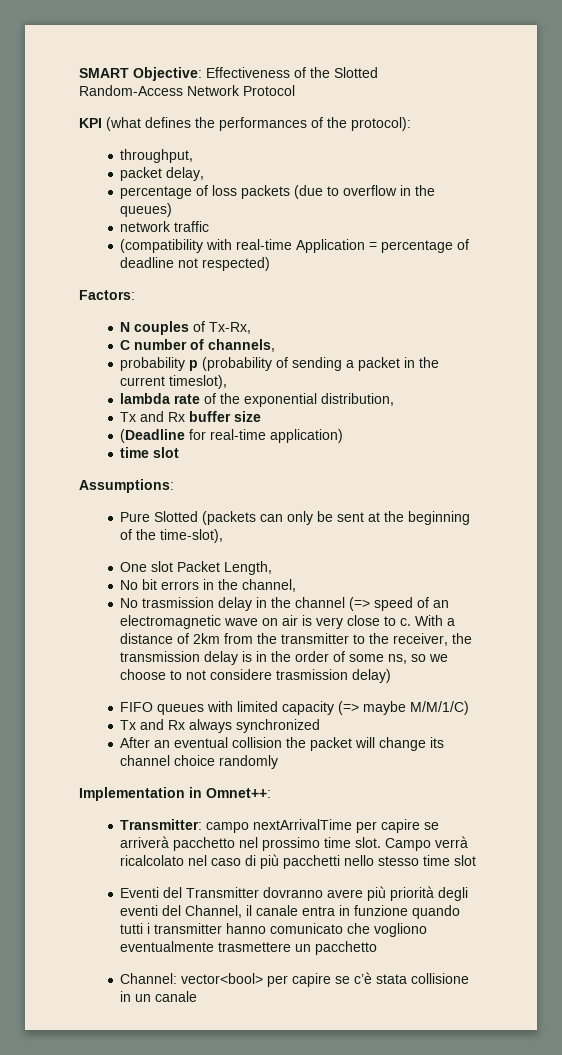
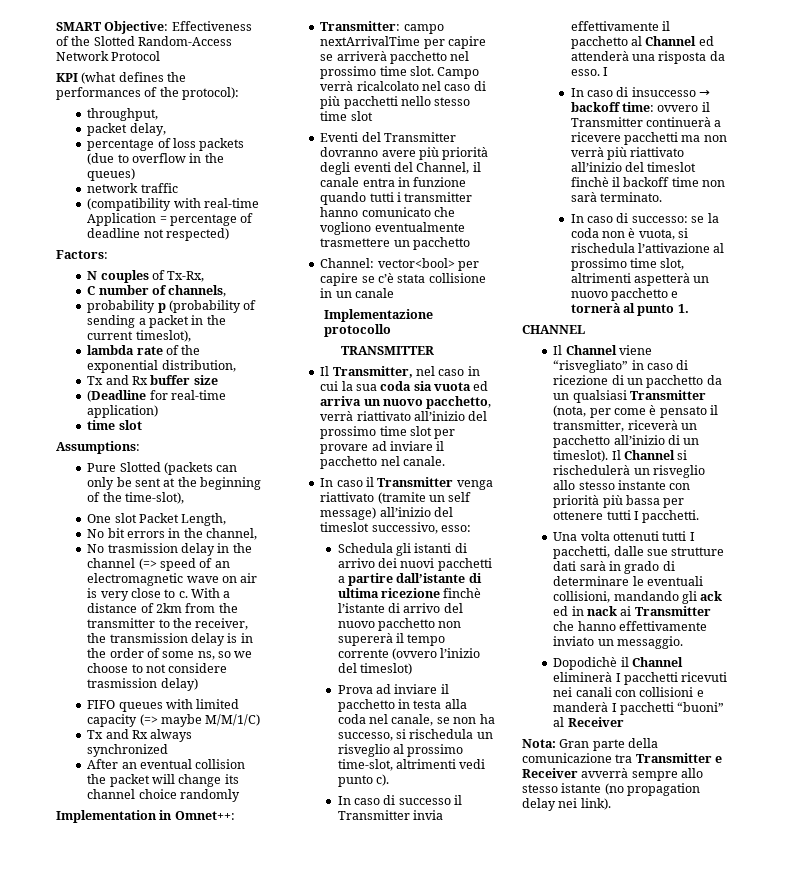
(198, 996) none -> [323,309,433,322] [323,324,391,337] [341,346,435,355] [320,366,480,378] [320,381,489,391] [320,396,492,409] [320,411,488,421] [320,426,456,439] [320,441,445,454] [320,456,445,469] [320,477,493,490] [320,492,472,504] [320,507,453,520] [320,522,471,534] [337,543,467,556] [337,558,492,571] [337,573,482,586] [337,588,482,598] [337,603,463,613] [337,618,462,631] [337,633,446,646] [337,648,481,660] [337,663,413,675] [337,684,449,694] [337,699,467,712] [337,714,495,726] [337,729,493,741] [337,744,464,757] [337,759,486,771] [337,774,390,787] [337,795,463,805] [337,810,444,820] [570,21,671,31] [570,36,714,49] [570,51,725,64] [570,67,609,76] [570,87,711,97] [570,102,710,112] [570,117,722,127] [570,132,727,145] [570,147,685,160] [570,162,697,172] [570,177,726,187] [570,192,663,202] [570,213,719,223] [570,228,689,240] [570,243,725,253] [570,258,685,271] [570,273,710,286] [570,288,679,301] [570,303,689,316] [522,325,585,334] [553,345,652,355] [553,360,689,373] [553,375,722,388] [553,390,706,403] [553,405,719,418] [553,420,697,432] [553,435,700,448] [553,450,688,462] [553,465,705,478] [553,480,691,490] [553,495,685,508] [553,510,700,523] [553,531,695,541] [553,546,725,559] [553,561,675,574] [553,576,703,586] [553,591,723,604] [553,606,711,616] [553,621,707,631] [553,636,683,649] [553,657,683,670] [553,672,728,685] [553,687,704,697] [553,702,725,715] [553,717,624,727] [522,738,659,751] [522,753,723,763] [522,768,704,781] [522,783,701,796] [522,798,611,811] // Implementazione protocollo // TRANSMITTER // Il Transmitter, nel caso in cui la sua coda sia vuota ed arriva un nuovo pacchetto, verrà riattivato all’inizio del prossimo time slot per provare ad inviare il pacchetto nel canale. // In caso il Transmitter venga riattivato (tramite un self message) all’inizio del timeslot successivo, esso: // Schedula gli istanti di arrivo dei nuovi pacchetti a partire dall’istante di ultima ricezione finchè l’istante di arrivo del nuovo pacchetto non supererà il tempo corrente (ovvero l’inizio del timeslot) // Prova ad inviare il pacchetto in testa alla coda nel canale, se non ha successo, si rischedula un risveglio al prossimo time-slot, altrimenti vedi punto c). // In caso di successo il Transmitter invia effettivamente il pacchetto al Channel ed attenderà una risposta da esso. I // In caso di insuccesso → backoff time: ovvero il Transmitter continuerà a ricevere pacchetti ma non verrà più riattivato all’inizio del timeslot finchè il backoff time non sarà terminato. // In caso di successo: se la coda non è vuota, si rischedula l’attivazione al prossimo time slot, altrimenti aspetterà un nuovo pacchetto e tornerà al punto 1. // CHANNEL // Il Channel viene “risvegliato” in caso di ricezione di un pacchetto da un qualsiasi Transmitter (nota, per come è pensato il transmitter, riceverà un pacchetto all’inizio di un timeslot). Il Channel si rischedulerà un risveglio allo stesso instante con priorità più bassa per ottenere tutti I pacchetti. // Una volta ottenuti tutti I pacchetti, dalle sue strutture dati sarà in grado di determinare le eventuali collisioni, mandando gli ack ed in nack ai Transmitter che hanno effettivamente inviato un messaggio. // Dopodichè il Channel eliminerà I pacchetti ricevuti nei canali con collisioni e manderà I pacchetti “buoni” al Receiver // Nota: Gran parte della comunicazione tra Transmitter e Receiver avverrà sempre allo stesso istante (no propagation delay nei link).

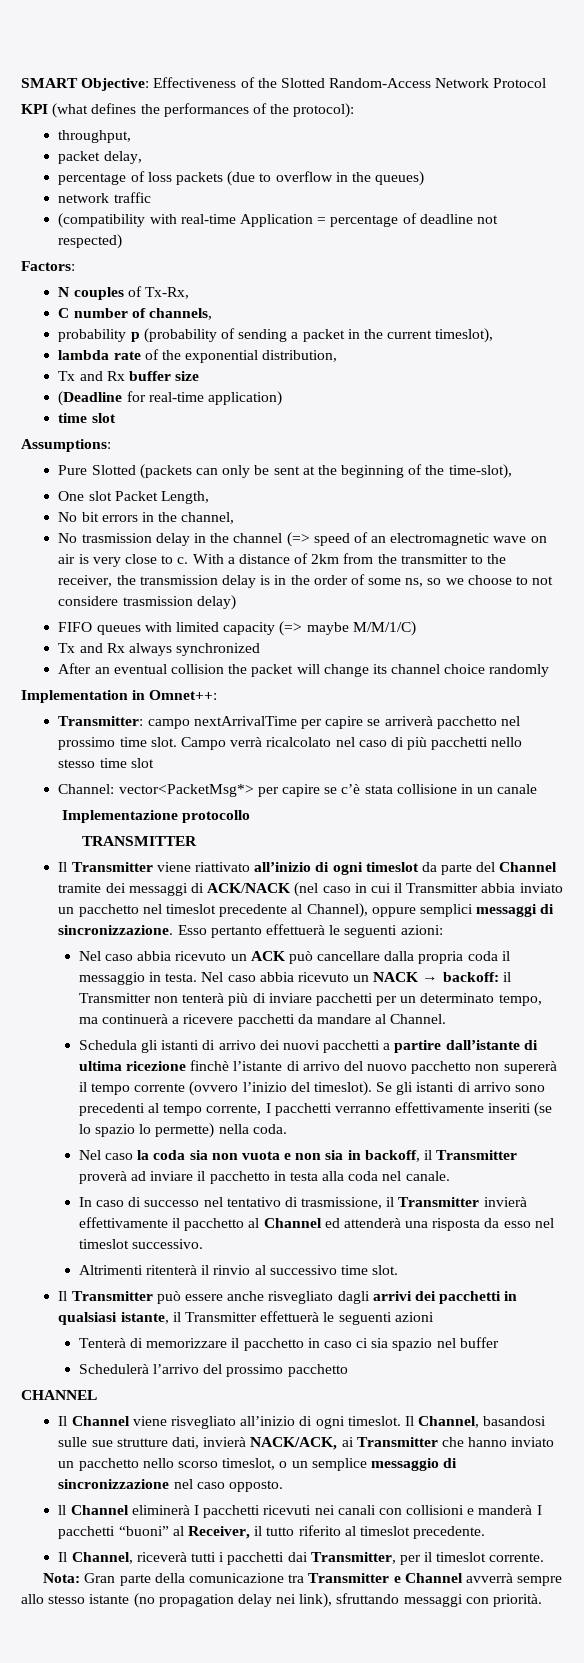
[320,132,456,142] [320,147,489,160] [320,162,481,175] [320,177,467,187] [320,192,473,205] [320,207,455,217] [320,222,465,235] [320,237,470,250] // Eventi del Transmitter dovranno avere più priorità degli eventi del Channel, il canale entra in funzione quando tutti i transmitter hanno comunicato che vogliono eventualmente trasmettere un pacchetto -> (154, 763) none
[377,258,455,268] vector<bool> -> [118,784,254,797] vector<PacketMsg*>
[332,366,480,378] [320,381,489,391] [320,396,492,409] [320,411,488,421] [320,426,456,439] [320,441,445,454] [320,456,445,469] [320,477,493,490] [320,492,472,504] [320,507,453,520] [320,522,471,534] Transmitter, nel caso in cui la sua coda sia vuota ed arriva un nuovo pacchetto, verrà riattivato all’inizio del prossimo time slot per provare ad inviare il pacchetto nel canale. // In caso il Transmitter venga riattivato (tramite un self message) all’inizio del timeslot successivo, esso: -> [71,862,558,875] [58,882,563,897] [58,903,555,918] [58,924,443,938] [78,951,510,964] [78,972,511,985] [78,993,542,1006] [78,1014,447,1027] Transmitter viene riattivato all’inizio di ogni timeslot da parte del Channel tramite dei messaggi di ACK/NACK (nel caso in cui il Transmitter abbia inviato un pacchetto nel timeslot precedente al Channel), oppure semplici messaggi di sincronizzazione. Esso pertanto effettuerà le seguenti azioni: // Nel caso abbia ricevuto un ACK può cancellare dalla propria coda il messaggio in testa. Nel caso abbia ricevuto un NACK → backoff: il Transmitter non tenterà più di inviare pacchetti per un determinato tempo, ma continuerà a ricevere pacchetti da mandare al Channel.
[360,663,413,675] [337,685,373,694] timeslot) // Prova -> [313,1081,546,1096] [78,1102,553,1117] [78,1123,287,1138] [78,1150,518,1162] [78,1171,127,1184] timeslot). Se gli istanti di arrivo sono precedenti al tempo corrente, I pacchetti verranno effettivamente inseriti (se lo spazio lo permette) nella coda. // Nel caso la coda sia non vuota e non sia in backoff, il Transmitter proverà
[391,714,495,726] [337,729,493,741] [337,744,464,757] [337,759,486,771] [337,774,390,787] canale, se non ha successo, si rischedula un risveglio al prossimo time-slot, altrimenti vedi punto c). -> [405,1171,450,1181] canale.
[454,795,463,805] [337,810,444,820] il Transmitter invia -> [203,1197,527,1209] nel tentativo di trasmissione, il Transmitter invierà
[570,67,609,76] [570,87,711,97] [570,102,710,112] [570,117,722,127] [570,132,727,145] [570,147,685,160] [570,162,697,172] [570,177,726,187] [570,192,663,202] [570,213,719,223] [570,228,689,240] [570,243,725,253] [570,258,685,271] [570,273,710,286] [570,288,679,301] [570,303,689,316] [522,325,585,334] [553,345,652,355] [553,360,689,373] [553,375,722,388] [553,390,706,403] [553,405,719,418] [553,420,697,432] [553,435,700,448] [553,450,688,462] [553,465,705,478] [553,480,691,490] [553,495,685,508] [553,510,700,523] [553,531,695,541] [553,546,725,559] [553,561,675,574] [553,576,703,586] [553,591,723,604] [553,606,617,616] esso. I // In caso di insuccesso → backoff time: ovvero il Transmitter continuerà a ricevere pacchetti ma non verrà più riattivato all’inizio del timeslot finchè il backoff time non sarà terminato. // In caso di successo: se la coda non è vuota, si rischedula l’attivazione al prossimo time slot, altrimenti aspetterà un nuovo pacchetto e tornerà al punto 1. // CHANNEL // Il Channel viene “risvegliato” in caso di ricezione di un pacchetto da un qualsiasi Transmitter (nota, per come è pensato il transmitter, riceverà un pacchetto all’inizio di un timeslot). Il Channel si rischedulerà un risveglio allo stesso instante con priorità più bassa per ottenere tutti I pacchetti. // Una volta ottenuti tutti I pacchetti, dalle sue strutture dati sarà in grado di determinare le eventuali collisioni, mandando gli ack ed in nack -> [503,1218,554,1228] [78,1239,203,1249] [78,1265,399,1275] [58,1291,518,1304] [58,1311,434,1325] [78,1337,499,1351] [78,1364,348,1377] [21,1390,97,1400] [58,1416,547,1429] [58,1437,338,1450] esso nel timeslot successivo. // Altrimenti ritenterà il rinvio al successivo time slot. // Il Transmitter può essere anche risvegliato dagli arrivi dei pacchetti in qualsiasi istante, il Transmitter effettuerà le seguenti azioni // Tenterà di memorizzare il pacchetto in caso ci sia spazio nel buffer // Schedulerà l’arrivo del prossimo pacchetto // CHANNEL // Il Channel viene risvegliato all’inizio di ogni timeslot. Il Channel, basandosi sulle sue strutture dati, invierà NACK/ACK,
[618,621,707,631] [553,636,683,649] [553,657,629,670] effettivamente inviato un messaggio. // Dopodichè il -> [511,1437,555,1447] [58,1458,458,1471] [58,1479,283,1492] [58,1505,67,1515] inviato un pacchetto nello scorso timeslot, o un semplice messaggio di sincronizzazione nel caso opposto. // ll
[567,717,624,727] Receiver -> [187,1525,486,1539] [58,1552,545,1565] Receiver, il tutto riferito al timeslot precedente. // Il Channel, riceverà tutti i pacchetti dai Transmitter, per il timeslot corrente.
[522,768,578,778] Receiver -> [404,1573,463,1583] Channel
[580,798,611,810] link). -> [299,1593,543,1608] link), sfruttando messaggi con priorità.

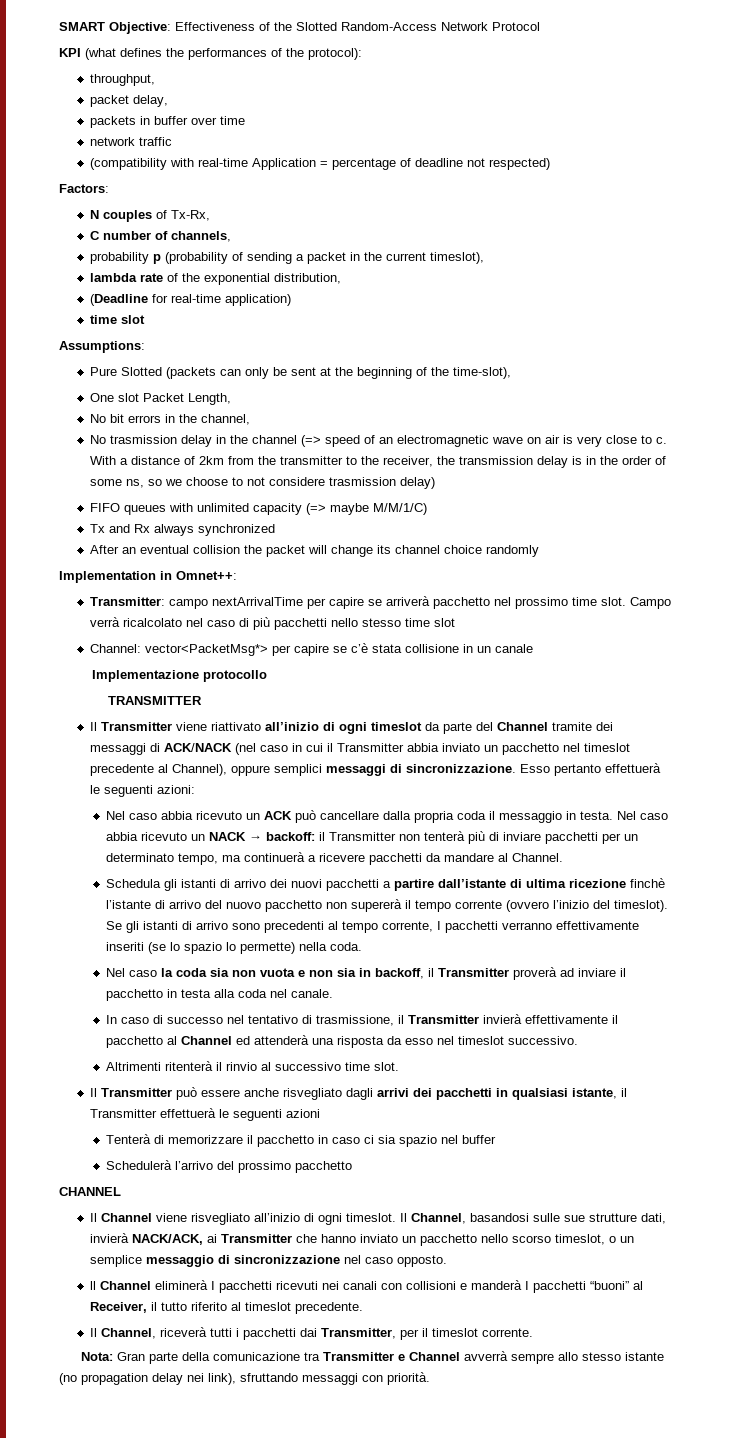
[58,171,425,186] percentage of loss packets (due to overflow in the queues) -> [89,116,245,128] packets in buffer over time
[58,371,200,381] // Tx and Rx buffer size -> (341, 278) none
[175,622,219,632] limited -> [196,503,249,512] unlimited

